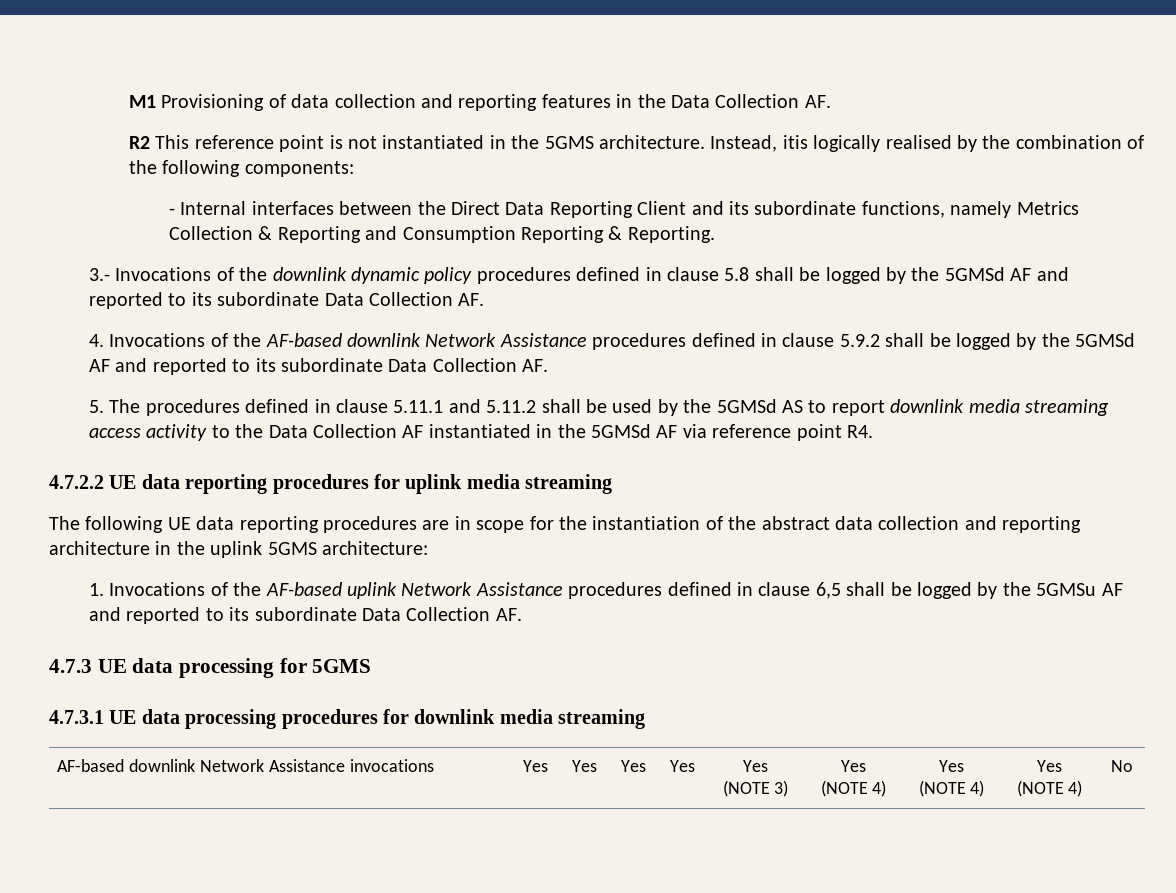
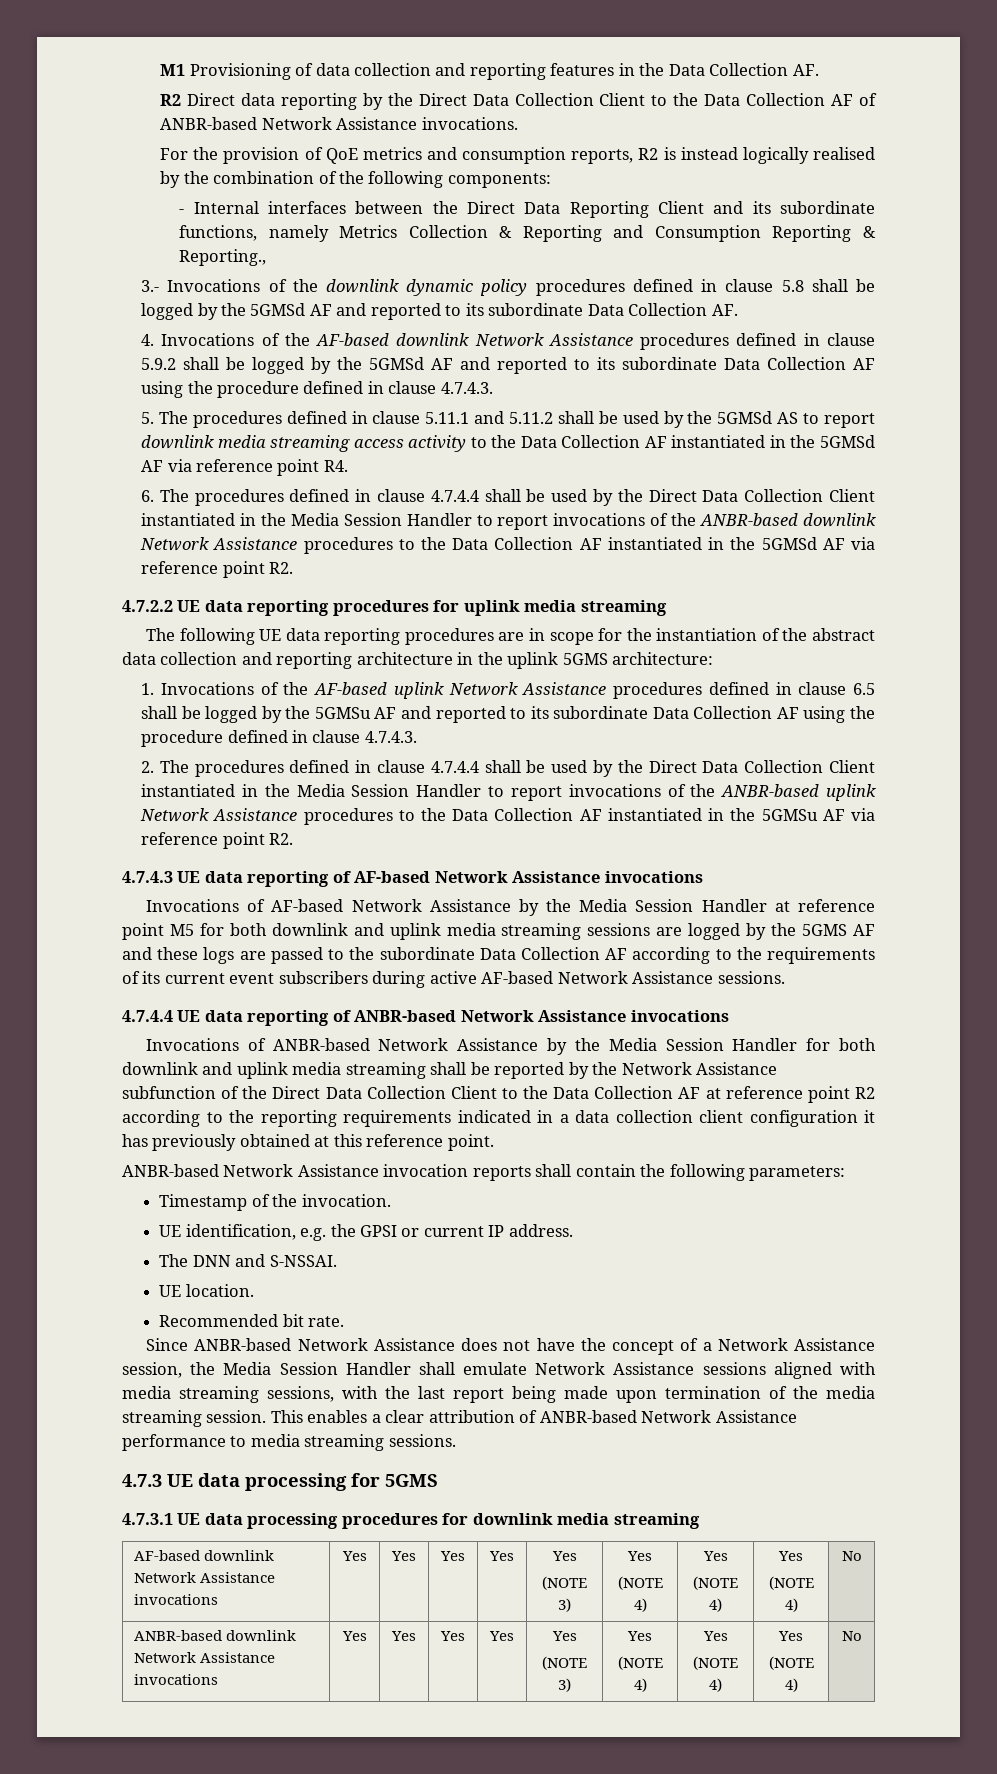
[155,135,808,152] This reference point is not instantiated in the 5GMS architecture. Instead, itis -> [187,93,877,110] [160,117,518,130] [160,147,738,164] Direct data reporting by the Direct Data Collection Client to the Data Collection AF of ANBR-based Network Assistance invocations. // For the provision of QoE metrics and consumption reports, R2 is instead
[627,226,715,243] Reporting. -> [179,249,267,266] Reporting.,
[522,359,549,372] AF. -> [853,358,876,370] [141,381,493,398] AF using the procedure defined in clause 4.7.4.3.
(873, 431) none -> [141,489,876,506] [141,513,877,530] [140,537,875,554] [141,561,293,578] // 6. The procedures defined in clause 4.7.4.4 shall be used by the Direct Data Collection Client instantiated in the Media Session Handler to report invocations of the ANBR-based downlink Network Assistance procedures to the Data Collection AF instantiated in the 5GMSd AF via reference point R2.
[815,582,841,599] 6,5 -> [852,683,875,695] 6.5
[495,608,522,621] AF. -> [776,706,875,723] [141,730,417,747] [141,760,876,777] [141,784,876,801] [140,808,875,825] [141,832,293,849] [122,871,703,887] [146,899,876,916] [122,923,876,940] [122,947,875,964] [122,971,785,988] [122,1010,729,1026] [146,1038,876,1055] [122,1062,778,1079] [122,1086,875,1103] [122,1110,875,1127] [122,1134,494,1151] [122,1164,846,1181] [159,1194,391,1211] [159,1224,573,1241] [159,1254,337,1267] [159,1284,254,1297] [159,1314,345,1327] [146,1338,875,1355] [122,1362,876,1379] [122,1386,875,1403] [122,1410,797,1427] [122,1434,456,1451] AF using the procedure defined in clause 4.7.4.3. // 2. The procedures defined in clause 4.7.4.4 shall be used by the Direct Data Collection Client instantiated in the Media Session Handler to report invocations of the ANBR-based uplink Network Assistance procedures to the Data Collection AF instantiated in the 5GMSu AF via reference point R2. // 4.7.4.3 UE data reporting of AF-based Network Assistance invocations // Invocations of AF-based Network Assistance by the Media Session Handler at reference point M5 for both downlink and uplink media streaming sessions are logged by the 5GMS AF and these logs are passed to the subordinate Data Collection AF according to the requirements of its current event subscribers during active AF-based Network Assistance sessions. // 4.7.4.4 UE data reporting of ANBR-based Network Assistance invocations // Invocations of ANBR-based Network Assistance by the Media Session Handler for both downlink and uplink media streaming shall be reported by the Network Assistance subfunction of the Direct Data Collection Client to the Data Collection AF at reference point R2 according to the reporting requirements indicated in a data collection client configuration it has previously obtained at this reference point. // ANBR-based Network Assistance invocation reports shall contain the following parameters: // Timestamp of the invocation. // UE identification, e.g. the GPSI or current IP address. // The DNN and S-NSSAI. // UE location. // Recommended bit rate. // Since ANBR-based Network Assistance does not have the concept of a Network Assistance session, the Media Session Handler shall emulate Network Assistance sessions aligned with media streaming sessions, with the last report being made upon termination of the media streaming session. This enables a clear attribution of ANBR-based Network Assistance performance to media streaming sessions.
(1133, 766) none -> [134,1630,297,1641] [134,1652,276,1663] [134,1674,219,1685] [341,1631,367,1641] [391,1631,416,1641] [440,1631,465,1641] [489,1631,514,1641] [551,1631,577,1641] [542,1656,587,1670] [558,1678,571,1692] [627,1631,652,1641] [617,1656,663,1670] [633,1678,647,1692] [702,1631,728,1641] [693,1656,738,1670] [709,1678,722,1692] [778,1631,803,1641] [768,1656,814,1670] [784,1678,798,1692] [841,1631,862,1641] // ANBR-based downlink Network Assistance invocations | Yes | Yes | Yes | Yes | Yes // (NOTE 3) | Yes // (NOTE 4) | Yes // (NOTE 4) | Yes // (NOTE 4) | No

